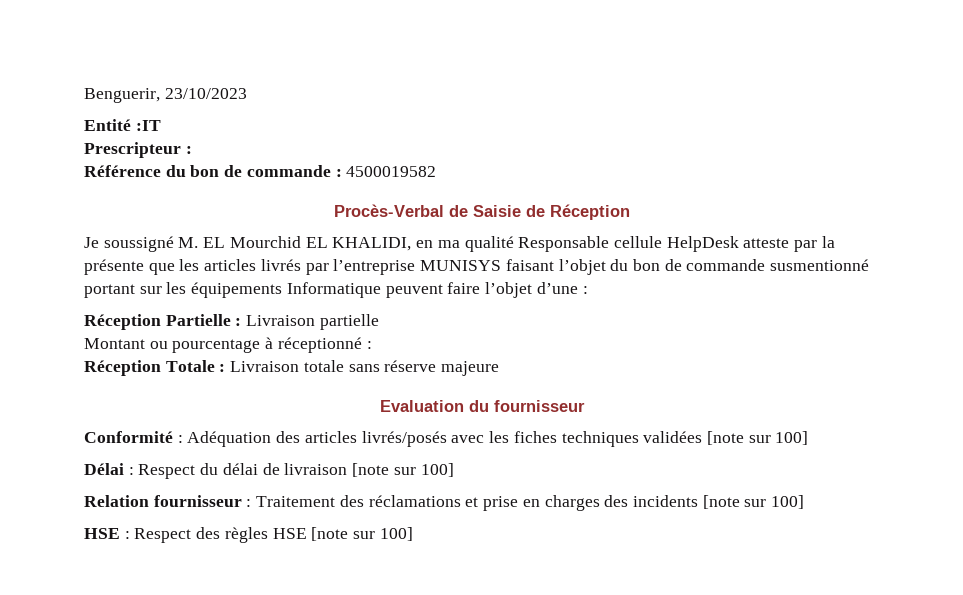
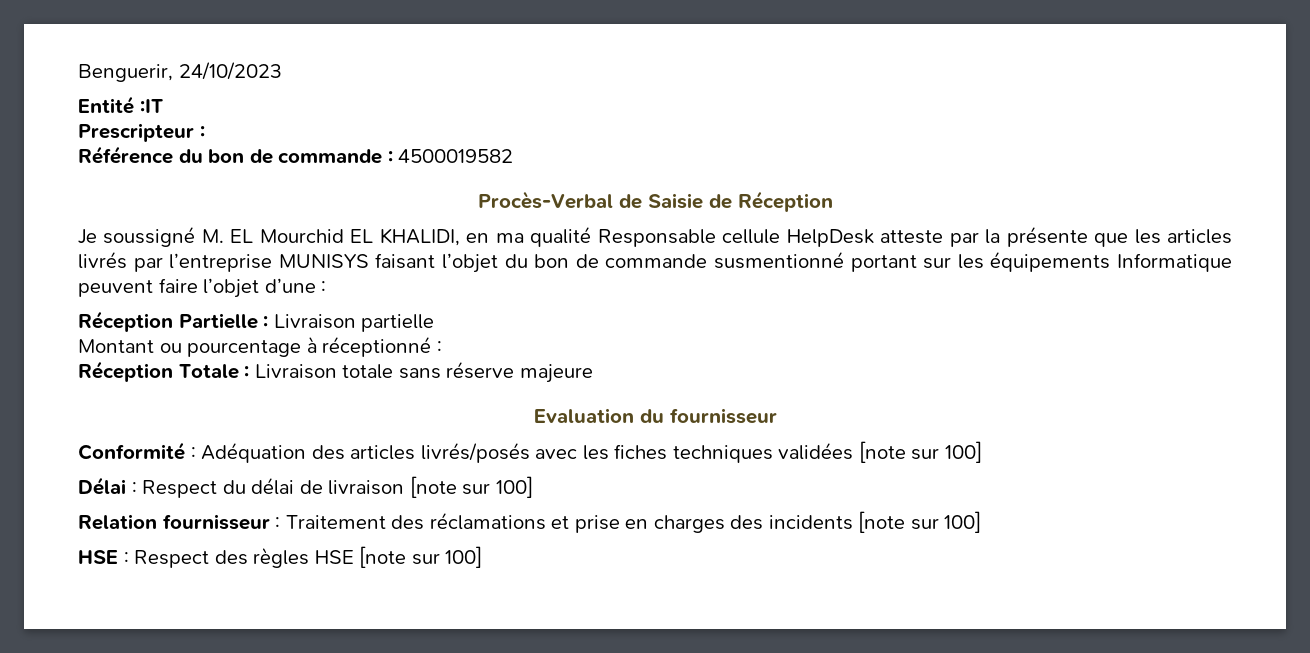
[164,88,247,99] 23/10/2023 -> [178,62,282,80] 24/10/2023

